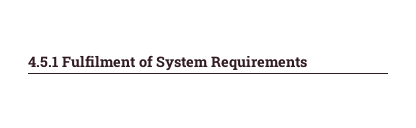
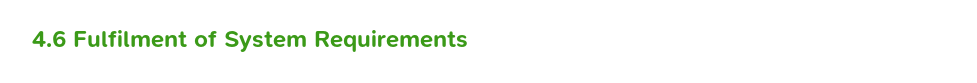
[28,56,58,68] 4.5.1 -> [32,30,66,47] 4.6

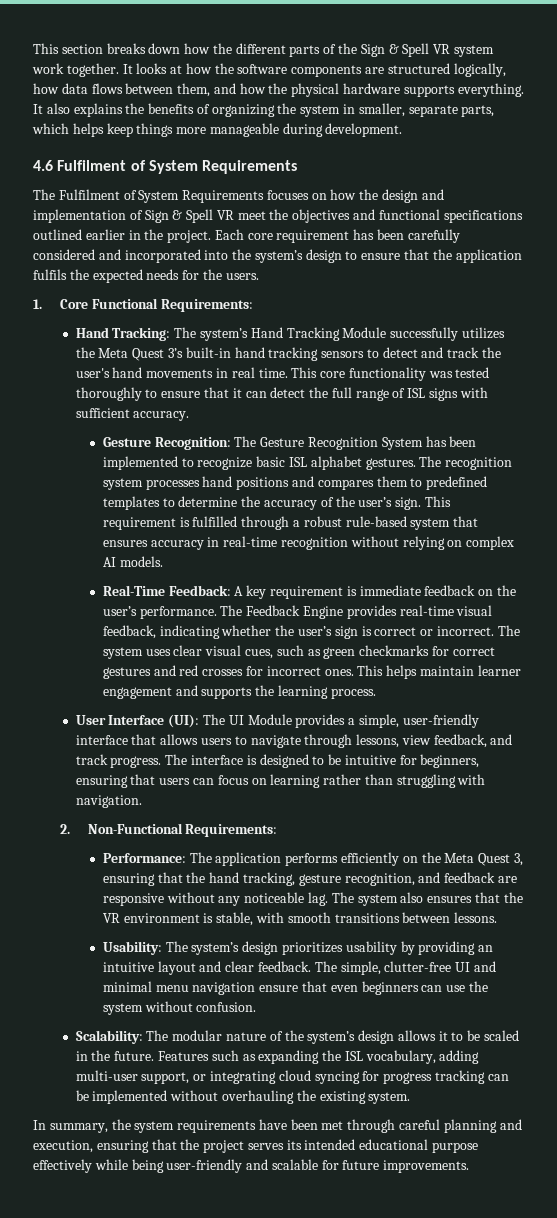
(32, 38) none -> [33,43,494,57] [32,63,506,77] [33,83,524,97] [33,103,495,117] [32,123,403,137] This section breaks down how the different parts of the Sign & Spell VR system work together. It looks at how the software components are structured logically, how data flows between them, and how the physical hardware supports everything. It also explains the benefits of organizing the system in smaller, separate parts, which helps keep things more manageable during development. //
(468, 41) none -> [33,189,444,203] [33,209,523,223] [33,229,460,243] [33,249,522,263] [33,269,259,283] [33,298,253,312] [75,327,505,341] [75,347,502,361] [75,367,490,381] [75,387,488,401] [75,408,190,421] [102,436,477,450] [102,456,513,470] [102,476,488,490] [102,496,451,510] [102,516,479,530] [102,536,515,550] [102,556,163,567] [102,585,516,599] [102,605,493,619] [102,625,520,639] [102,645,495,659] [102,665,521,679] [102,685,376,699] [75,714,479,728] [75,734,513,748] [75,754,480,768] [75,774,486,788] [75,795,142,808] [60,823,278,837] [102,852,523,866] [102,872,517,886] [102,892,523,906] [102,912,498,926] [102,941,494,955] [102,961,496,975] [102,981,488,995] [102,1001,257,1015] [75,1030,520,1044] [75,1050,480,1064] [75,1070,509,1084] [75,1090,411,1104] [33,1119,522,1133] [33,1139,479,1153] [33,1159,470,1173] // The Fulfilment of System Requirements focuses on how the design and implementation of Sign & Spell VR meet the objectives and functional specifications outlined earlier in the project. Each core requirement has been carefully considered and incorporated into the system’s design to ensure that the application fulfils the expected needs for the users. // 1. Core Functional Requirements: // Hand Tracking: The system’s Hand Tracking Module successfully utilizes the Meta Quest 3’s built-in hand tracking sensors to detect and track the user's hand movements in real time. This core functionality was tested thoroughly to ensure that it can detect the full range of ISL signs with sufficient accuracy. // Gesture Recognition: The Gesture Recognition System has been implemented to recognize basic ISL alphabet gestures. The recognition system processes hand positions and compares them to predefined templates to determine the accuracy of the user’s sign. This requirement is fulfilled through a robust rule-based system that ensures accuracy in real-time recognition without relying on complex AI models. // Real-Time Feedback: A key requirement is immediate feedback on the user’s performance. The Feedback Engine provides real-time visual feedback, indicating whether the user’s sign is correct or incorrect. The system uses clear visual cues, such as green checkmarks for correct gestures and red crosses for incorrect ones. This helps maintain learner engagement and supports the learning process. // User Interface (UI): The UI Module provides a simple, user-friendly interface that allows users to navigate through lessons, view feedback, and track progress. The interface is designed to be intuitive for beginners, ensuring that users can focus on learning rather than struggling with navigation. // 2. Non-Functional Requirements: // Performance: The application performs efficiently on the Meta Quest 3, ensuring that the hand tracking, gesture recognition, and feedback are responsive without any noticeable lag. The system also ensures that the VR environment is stable, with smooth transitions between lessons. // Usability: The system’s design prioritizes usability by providing an intuitive layout and clear feedback. The simple, clutter-free UI and minimal menu navigation ensure that even beginners can use the system without confusion. // Scalability: The modular nature of the system’s design allows it to be scaled in the future. Features such as expanding the ISL vocabulary, adding multi-user support, or integrating cloud syncing for progress tracking can be implemented without overhauling the existing system. // In summary, the system requirements have been met through careful planning and execution, ensuring that the project serves its intended educational purpose effectively while being user-friendly and scalable for future improvements.

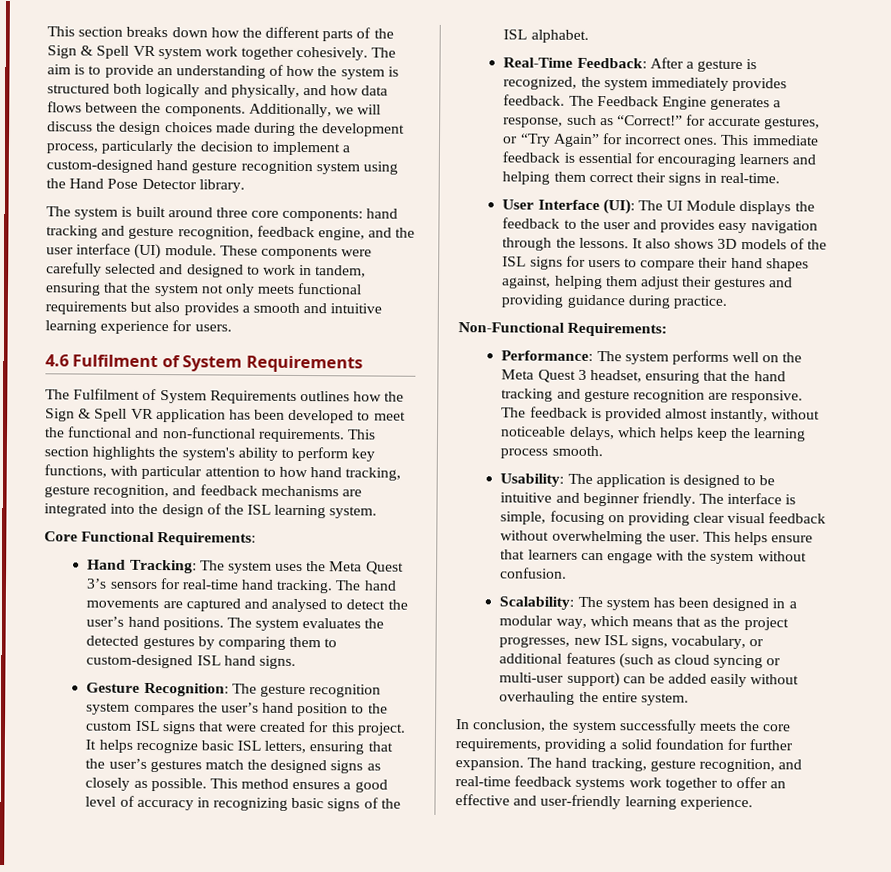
[66,63,506,77] [33,83,524,97] [33,103,495,117] [32,123,403,137] together. It looks at how the software components are structured logically, how data flows between them, and how the physical hardware supports everything. It also explains the benefits of organizing the system in smaller, separate parts, which helps keep things more manageable during development. -> [241,46,397,61] [47,64,399,80] [47,83,389,98] [47,101,382,118] [47,121,406,137] [46,140,351,156] [46,159,398,175] [46,178,245,193] [46,206,399,222] [46,225,416,241] [46,243,373,260] [46,262,367,278] [45,282,363,297] [45,301,383,316] [45,320,232,335] together cohesively. The aim is to provide an understanding of how the system is structured both logically and physically, and how data flows between the components. Additionally, we will discuss the design choices made during the development process, particularly the decision to implement a custom-designed hand gesture recognition system using the Hand Pose Detector library. // The system is built around three core components: hand tracking and gesture recognition, feedback engine, and the user interface (UI) module. These components were carefully selected and designed to work in tandem, ensuring that the system not only meets functional requirements but also provides a smooth and intuitive learning experience for users.
[266,189,444,203] [33,209,523,223] [33,229,460,243] [33,249,522,263] [33,269,259,283] [33,299,42,309] focuses on how the design and implementation of Sign & Spell VR meet the objectives and functional specifications outlined earlier in the project. Each core requirement has been carefully considered and incorporated into the system’s design to ensure that the application fulfils the expected needs for the users. // 1. -> [299,391,405,402] [45,408,406,424] [44,426,376,443] [44,446,376,462] [44,464,402,481] [44,484,362,499] [44,503,378,519] outlines how the Sign & Spell VR application has been developed to meet the functional and non-functional requirements. This section highlights the system's ability to perform key functions, with particular attention to how hand tracking, gesture recognition, and feedback mechanisms are integrated into the design of the ISL learning system. //
[199,327,505,341] [75,347,502,361] [75,367,490,381] [75,387,488,401] [75,408,190,421] [102,436,477,450] [102,456,513,470] [102,476,488,490] [102,496,451,510] [102,516,479,530] [102,536,515,550] [102,556,163,567] [102,585,516,599] [102,605,493,619] [102,625,520,639] [102,645,495,659] [102,665,521,679] [102,685,376,699] system’s Hand Tracking Module successfully utilizes the Meta Quest 3’s built-in hand tracking sensors to detect and track the user's hand movements in real time. This core functionality was tested thoroughly to ensure that it can detect the full range of ISL signs with sufficient accuracy. // Gesture Recognition: The Gesture Recognition System has been implemented to recognize basic ISL alphabet gestures. The recognition system processes hand positions and compares them to predefined templates to determine the accuracy of the user’s sign. This requirement is fulfilled through a robust rule-based system that ensures accuracy in real-time recognition without relying on complex AI models. // Real-Time Feedback: A key requirement is immediate feedback on the user’s performance. The Feedback Engine provides real-time visual feedback, indicating whether the user’s sign is correct or incorrect. The system uses clear visual cues, such as green checkmarks for correct gestures and red crosses for incorrect ones. This helps maintain learner engagement and supports the learning process. -> [227,561,404,575] [86,578,397,594] [86,598,408,613] [86,616,385,632] [86,635,338,650] [86,654,296,669] [86,682,382,698] [86,702,388,717] [85,720,406,736] [85,739,393,755] [85,758,381,774] [85,777,388,793] [85,795,401,812] [503,29,589,43] [503,57,758,73] [503,76,788,92] [503,94,782,111] [503,114,821,130] [502,133,819,148] [502,151,817,167] [502,171,781,186] system uses the Meta Quest 3’s sensors for real-time hand tracking. The hand movements are captured and analysed to detect the user’s hand positions. The system evaluates the detected gestures by comparing them to custom-designed ISL hand signs. // Gesture Recognition: The gesture recognition system compares the user’s hand position to the custom ISL signs that were created for this project. It helps recognize basic ISL letters, ensuring that the user’s gestures match the designed signs as closely as possible. This method ensures a good level of accuracy in recognizing basic signs of the ISL alphabet. // Real-Time Feedback: After a gesture is recognized, the system immediately provides feedback. The Feedback Engine generates a response, such as “Correct!” for accurate gestures, or “Try Again” for incorrect ones. This immediate feedback is essential for encouraging learners and helping them correct their signs in real-time.
[295,714,479,728] [75,734,513,748] [75,754,243,768] provides a simple, user-friendly interface that allows users to navigate through lessons, view feedback, and track progress. The interface -> [739,200,815,215] [502,217,818,234] [502,237,828,251] [502,255,809,272] [502,275,794,291] [501,294,727,309] [458,322,668,337] [501,350,803,365] [501,369,786,384] [501,388,804,404] [501,406,821,423] [500,426,807,442] [500,445,603,459] [500,473,666,488] displays the feedback to the user and provides easy navigation through the lessons. It also shows 3D models of the ISL signs for users to compare their hand shapes against, helping them adjust their gestures and providing guidance during practice. // Non-Functional Requirements: // Performance: The system performs well on the Meta Quest 3 headset, ensuring that the hand tracking and gesture recognition are responsive. The feedback is provided almost instantly, without noticeable delays, which helps keep the learning process smooth. // Usability: The application
[399,754,480,768] [75,774,486,788] [75,795,142,808] [60,823,278,837] [102,852,523,866] [102,872,517,886] [102,892,523,906] [102,912,498,926] [102,941,494,955] [102,961,496,975] [102,981,466,995] for beginners, ensuring that users can focus on learning rather than struggling with navigation. // 2. Non-Functional Requirements: // Performance: The application performs efficiently on the Meta Quest 3, ensuring that the hand tracking, gesture recognition, and feedback are responsive without any noticeable lag. The system also ensures that the VR environment is stable, with smooth transitions between lessons. // Usability: The system’s design prioritizes usability by providing an intuitive layout and clear feedback. The simple, clutter-free UI and minimal menu navigation ensure that even beginners can use -> [555,492,797,507] [500,510,827,526] [500,530,814,546] [500,549,685,564] and beginner friendly. The interface is simple, focusing on providing clear visual feedback without overwhelming the user. This helps ensure that learners can engage with
[172,1030,520,1044] [75,1050,480,1064] [75,1070,509,1084] [75,1090,168,1104] modular nature of the system’s design allows it to be scaled in the future. Features such as expanding the ISL vocabulary, adding multi-user support, or integrating cloud syncing for progress tracking can be implemented -> [605,597,797,612] [499,615,789,631] [499,635,765,650] [499,652,782,669] [499,671,748,688] system has been designed in a modular way, which means that as the project progresses, new ISL signs, vocabulary, or additional features (such as cloud syncing or multi-user support) can be added easily
[319,1091,366,1104] existing -> [601,692,638,703] entire
[49,1119,522,1133] [33,1139,479,1153] [33,1159,470,1173] summary, the system requirements have been met through careful planning and execution, ensuring that the project serves its intended educational purpose effectively while being user-friendly and scalable for future improvements. -> [472,719,792,734] [455,738,794,753] [455,757,803,773] [455,775,787,791] [455,794,753,811] conclusion, the system successfully meets the core requirements, providing a solid foundation for further expansion. The hand tracking, gesture recognition, and real-time feedback systems work together to offer an effective and user-friendly learning experience.

